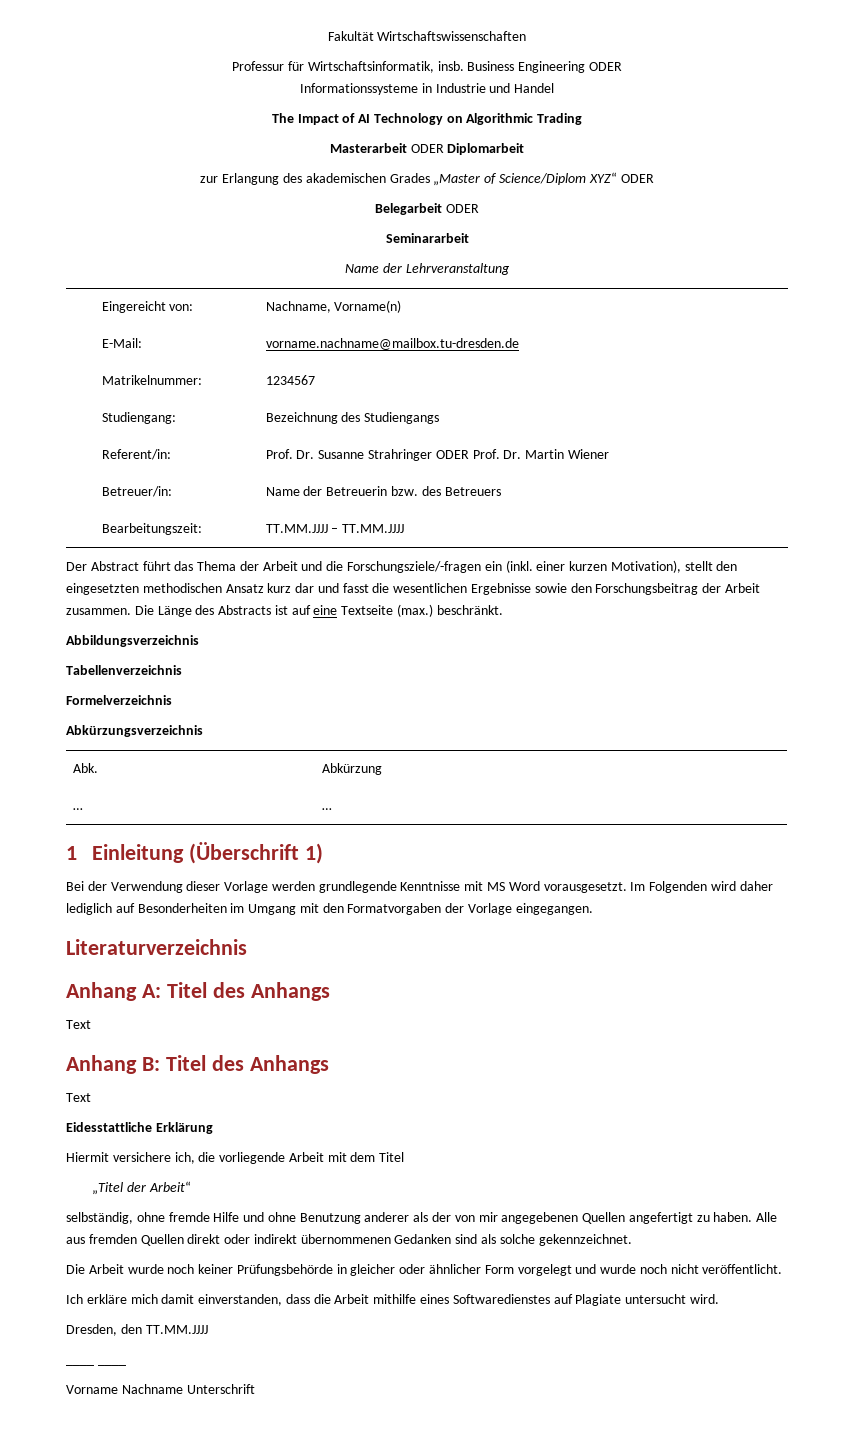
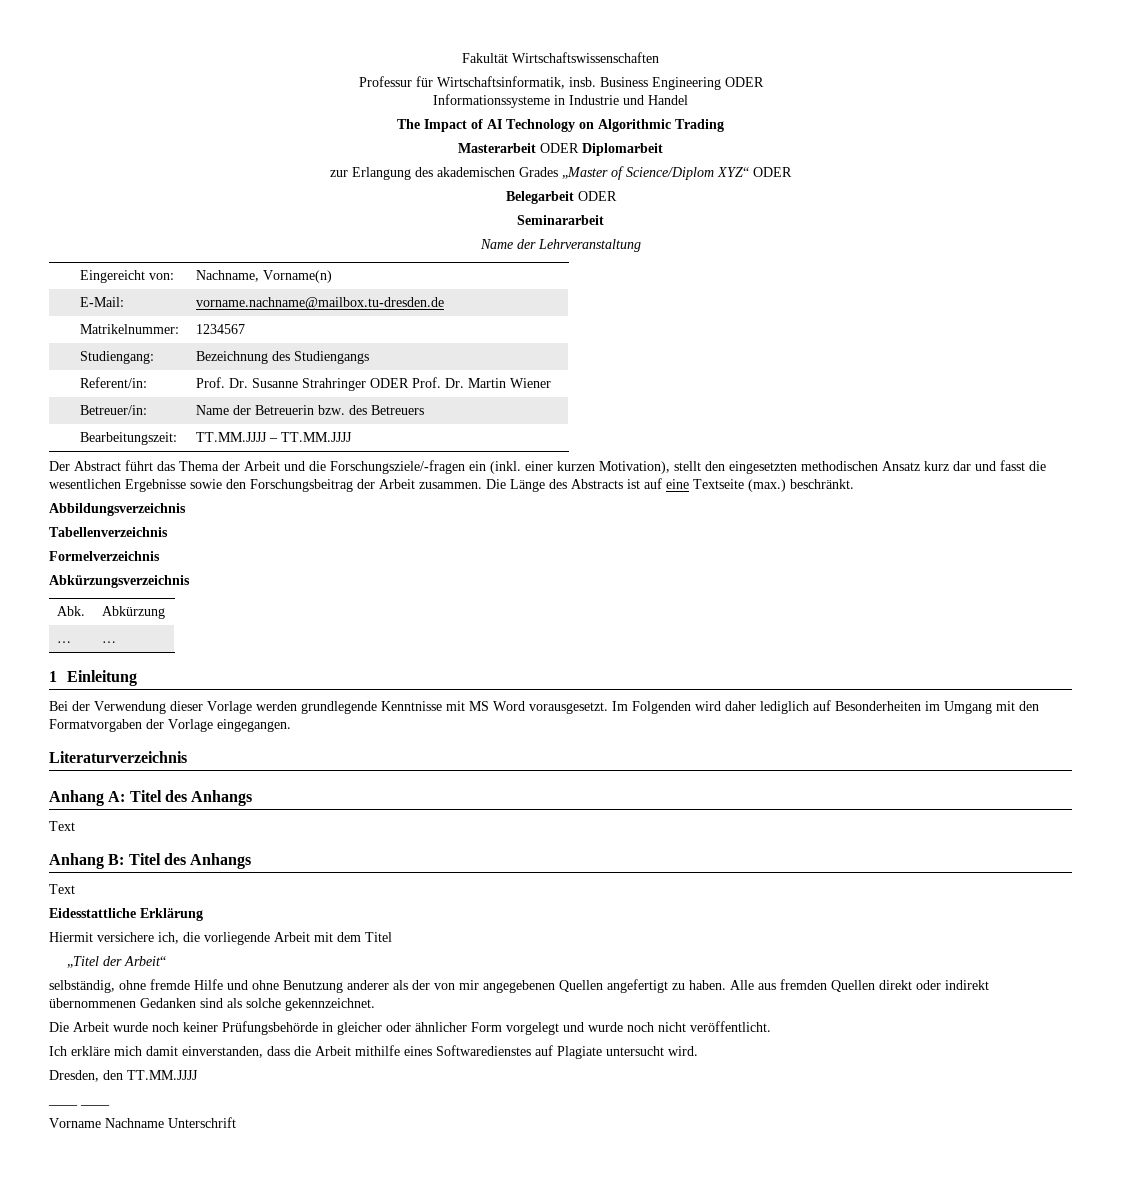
[189,842,324,864] (Überschrift 1) -> (137, 678) none

